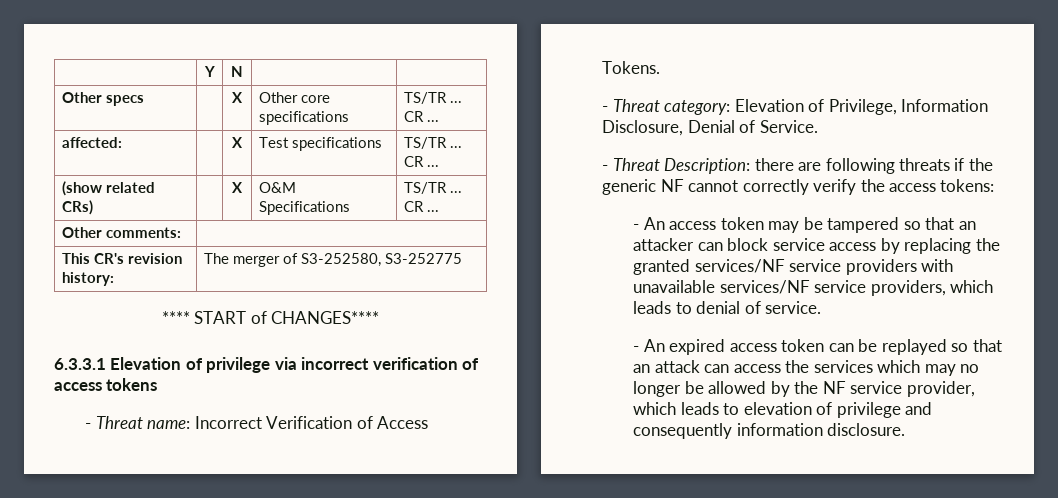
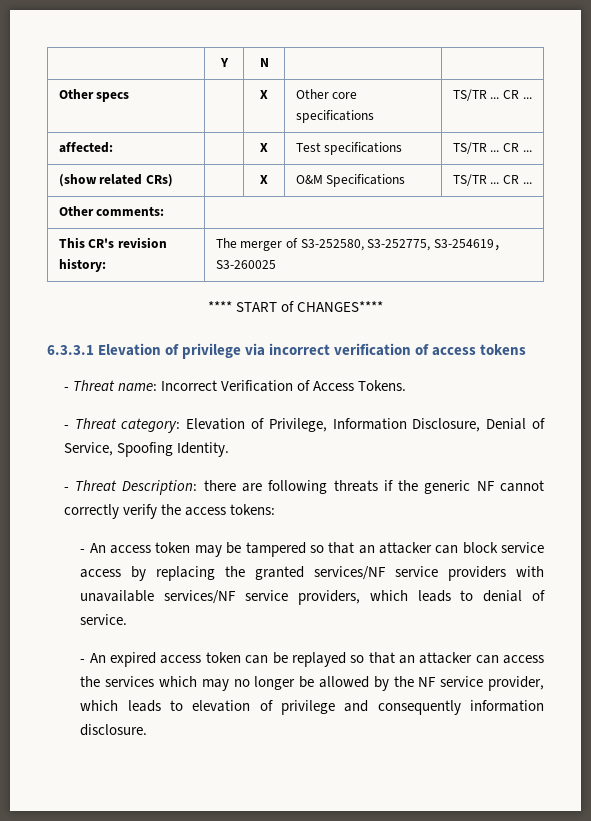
[385,253,463,264] S3-252775 -> [367,239,509,251] [215,260,276,269] S3-252775, S3-254619，S3-260025
[759,120,818,133] Service. -> [63,442,229,457] Service, Spoofing Identity.
[654,360,700,373] attack -> [419,652,473,664] attacker

